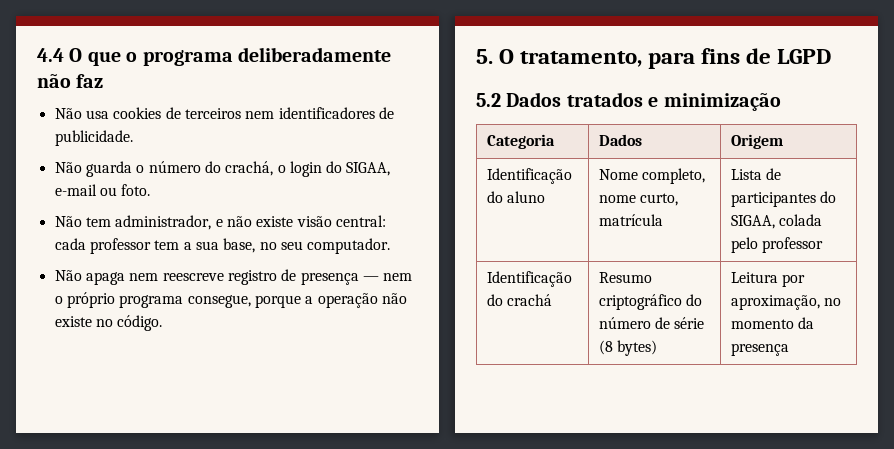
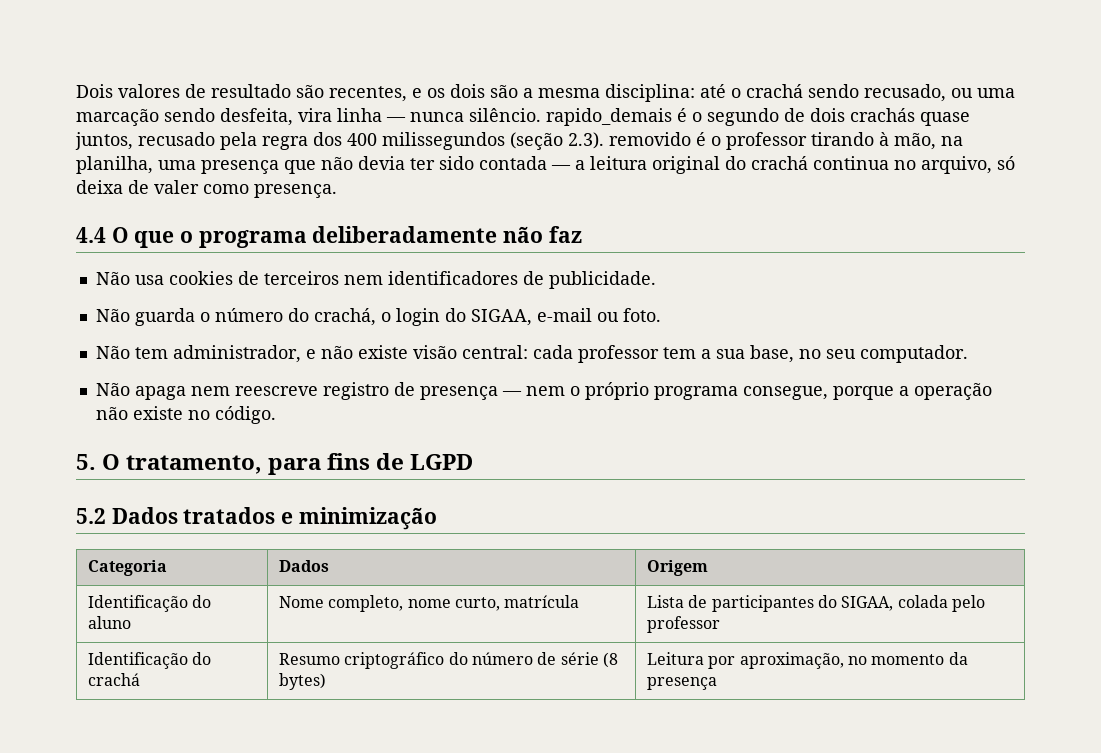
(37, 55) none -> [76,84,1015,102] [76,108,970,126] [75,132,963,150] [76,156,1015,174] [76,180,337,198] Dois valores de resultado são recentes, e os dois são a mesma disciplina: até o crachá sendo recusado, ou uma marcação sendo desfeita, vira linha — nunca silêncio. rapido_demais é o segundo de dois crachás quase juntos, recusado pela regra dos 400 milissegundos (seção 2.3). removido é o professor tirando à mão, na planilha, uma presença que não devia ter sido contada — a leitura original do crachá continua no arquivo, só deixa de valer como presença. //

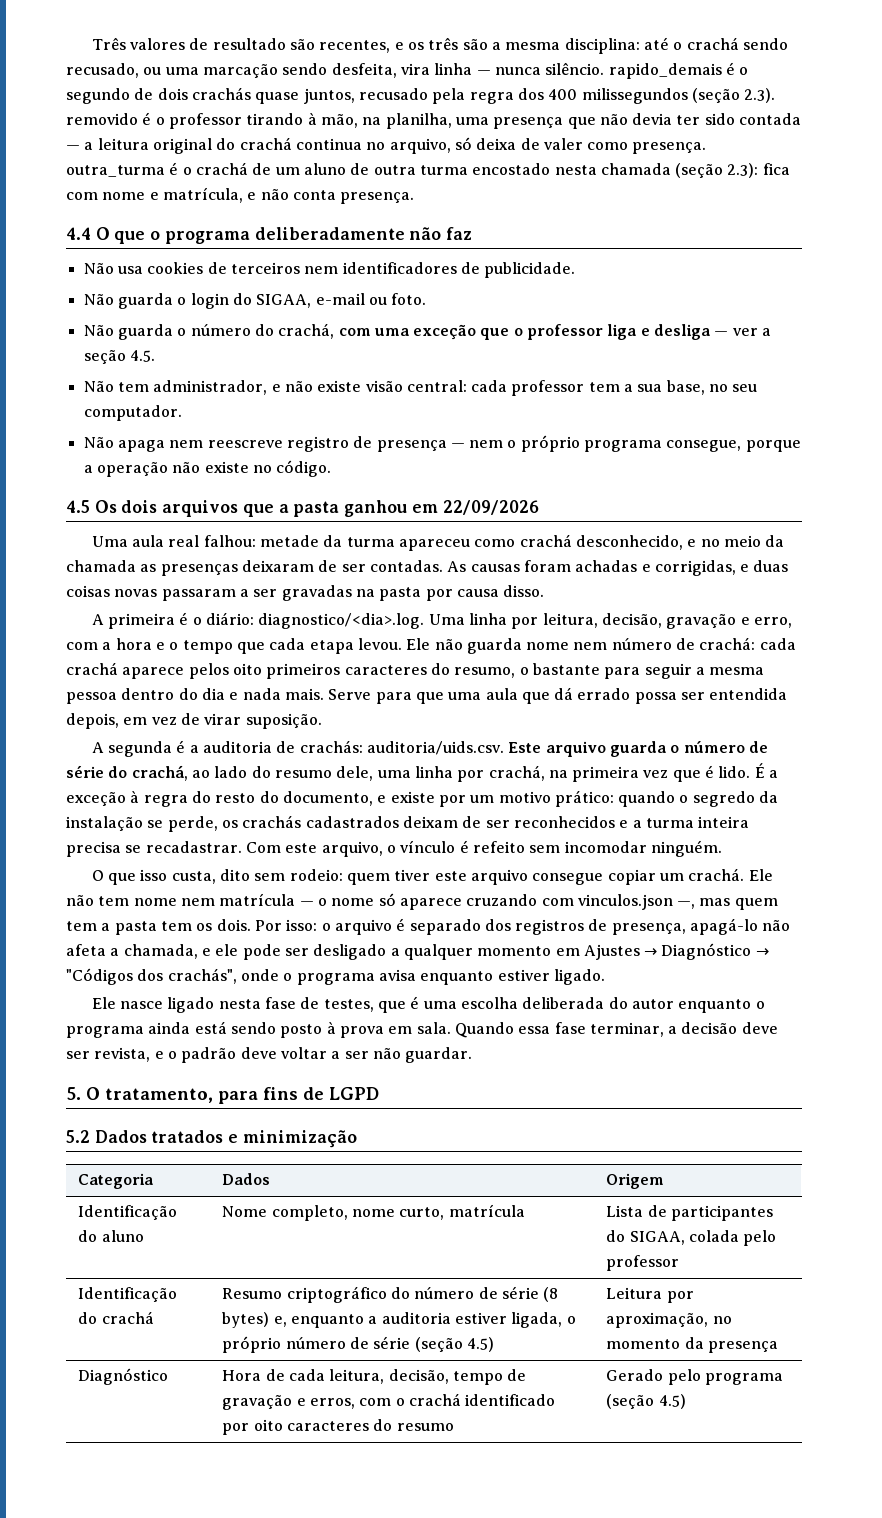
[76,84,113,98] Dois -> [91,37,126,50] Três
[450,84,485,98] dois -> [428,37,459,50] três
(337, 191) none -> [66,162,790,178] [66,187,415,204] outra_turma é o crachá de um aluno de outra turma encostado nesta chamada (seção 2.3): fica com nome e matrícula, e não conta presença.
[214,308,391,326] número do crachá, o -> (187, 301) none
(661, 315) none -> [83,323,772,340] [83,350,155,364] // Não guarda o número do crachá, com uma exceção que o professor liga e desliga — ver a seção 4.5.
(276, 415) none -> [66,500,539,517] [91,534,785,551] [66,560,789,576] [66,585,545,601] [91,612,792,629] [66,637,796,654] [66,662,765,679] [66,687,788,704] [66,713,322,729] [91,740,768,757] [66,763,779,782] [66,790,779,807] [66,815,750,832] [66,840,722,857] [91,868,773,885] [66,893,778,910] [66,918,791,935] [66,943,769,960] [66,968,605,985] [91,996,765,1013] [66,1021,778,1038] [66,1047,473,1063] // 4.5 Os dois arquivos que a pasta ganhou em 22/09/2026 // Uma aula real falhou: metade da turma apareceu como crachá desconhecido, e no meio da chamada as presenças deixaram de ser contadas. As causas foram achadas e corrigidas, e duas coisas novas passaram a ser gravadas na pasta por causa disso. // A primeira é o diário: diagnostico/<dia>.log. Uma linha por leitura, decisão, gravação e erro, com a hora e o tempo que cada etapa levou. Ele não guarda nome nem número de crachá: cada crachá aparece pelos oito primeiros caracteres do resumo, o bastante para seguir a mesma pessoa dentro do dia e nada mais. Serve para que uma aula que dá errado possa ser entendida depois, em vez de virar suposição. // A segunda é a auditoria de crachás: auditoria/uids.csv. Este arquivo guarda o número de série do crachá, ao lado do resumo dele, uma linha por crachá, na primeira vez que é lido. É a exceção à regra do resto do documento, e existe por um motivo prático: quando o segredo da instalação se perde, os crachás cadastrados deixam de ser reconhecidos e a turma inteira precisa se recadastrar. Com este arquivo, o vínculo é refeito sem incomodar ninguém. // O que isso custa, dito sem rodeio: quem tiver este arquivo consegue copiar um crachá. Ele não tem nome nem matrícula — o nome só aparece cruzando com vinculos.json —, mas quem tem a pasta tem os dois. Por isso: o arquivo é separado dos registros de presença, apagá-lo não afeta a chamada, e ele pode ser desligado a qualquer momento em Ajustes → Diagnóstico → "Códigos dos crachás", onde o programa avisa enquanto estiver ligado. // Ele nasce ligado nesta fase de testes, que é uma escolha deliberada do autor enquanto o programa ainda está sendo posto à prova em sala. Quando essa fase terminar, a decisão deve ser revista, e o padrão deve voltar a ser não guardar.
(326, 681) none -> [273,1312,576,1328] [222,1336,495,1353] e, enquanto a auditoria estiver ligada, o próprio número de série (seção 4.5)
(717, 683) none -> [78,1368,169,1385] [222,1369,527,1385] [222,1393,556,1410] [222,1419,454,1435] [606,1369,784,1385] [606,1394,686,1409] // Diagnóstico | Hora de cada leitura, decisão, tempo de gravação e erros, com o crachá identificado por oito caracteres do resumo | Gerado pelo programa (seção 4.5)

